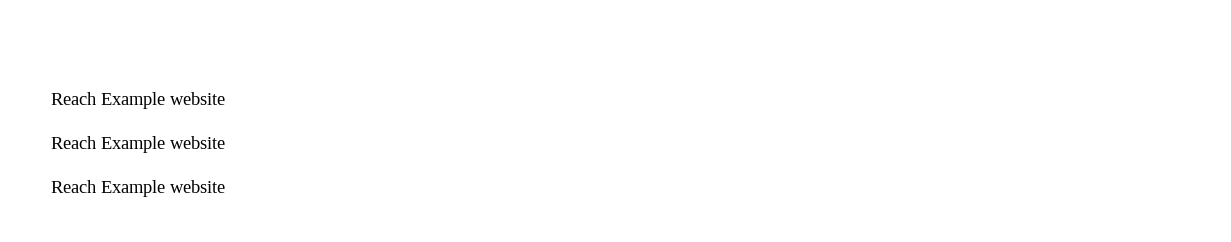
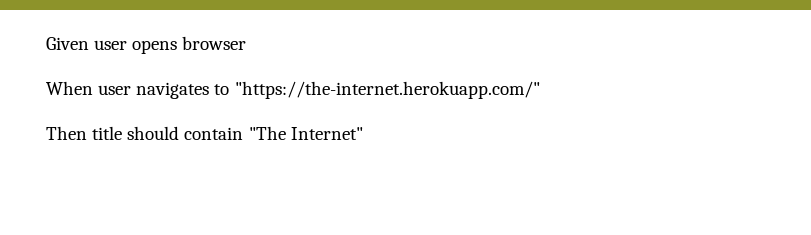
[51,92,225,109] [51,136,225,153] [51,180,225,197] Reach Example website // Reach Example website // Reach Example website -> [46,36,247,54] [46,81,540,99] [46,126,363,140] Given user opens browser // When user navigates to "https://the-internet.herokuapp.com/" // Then title should contain "The Internet"

